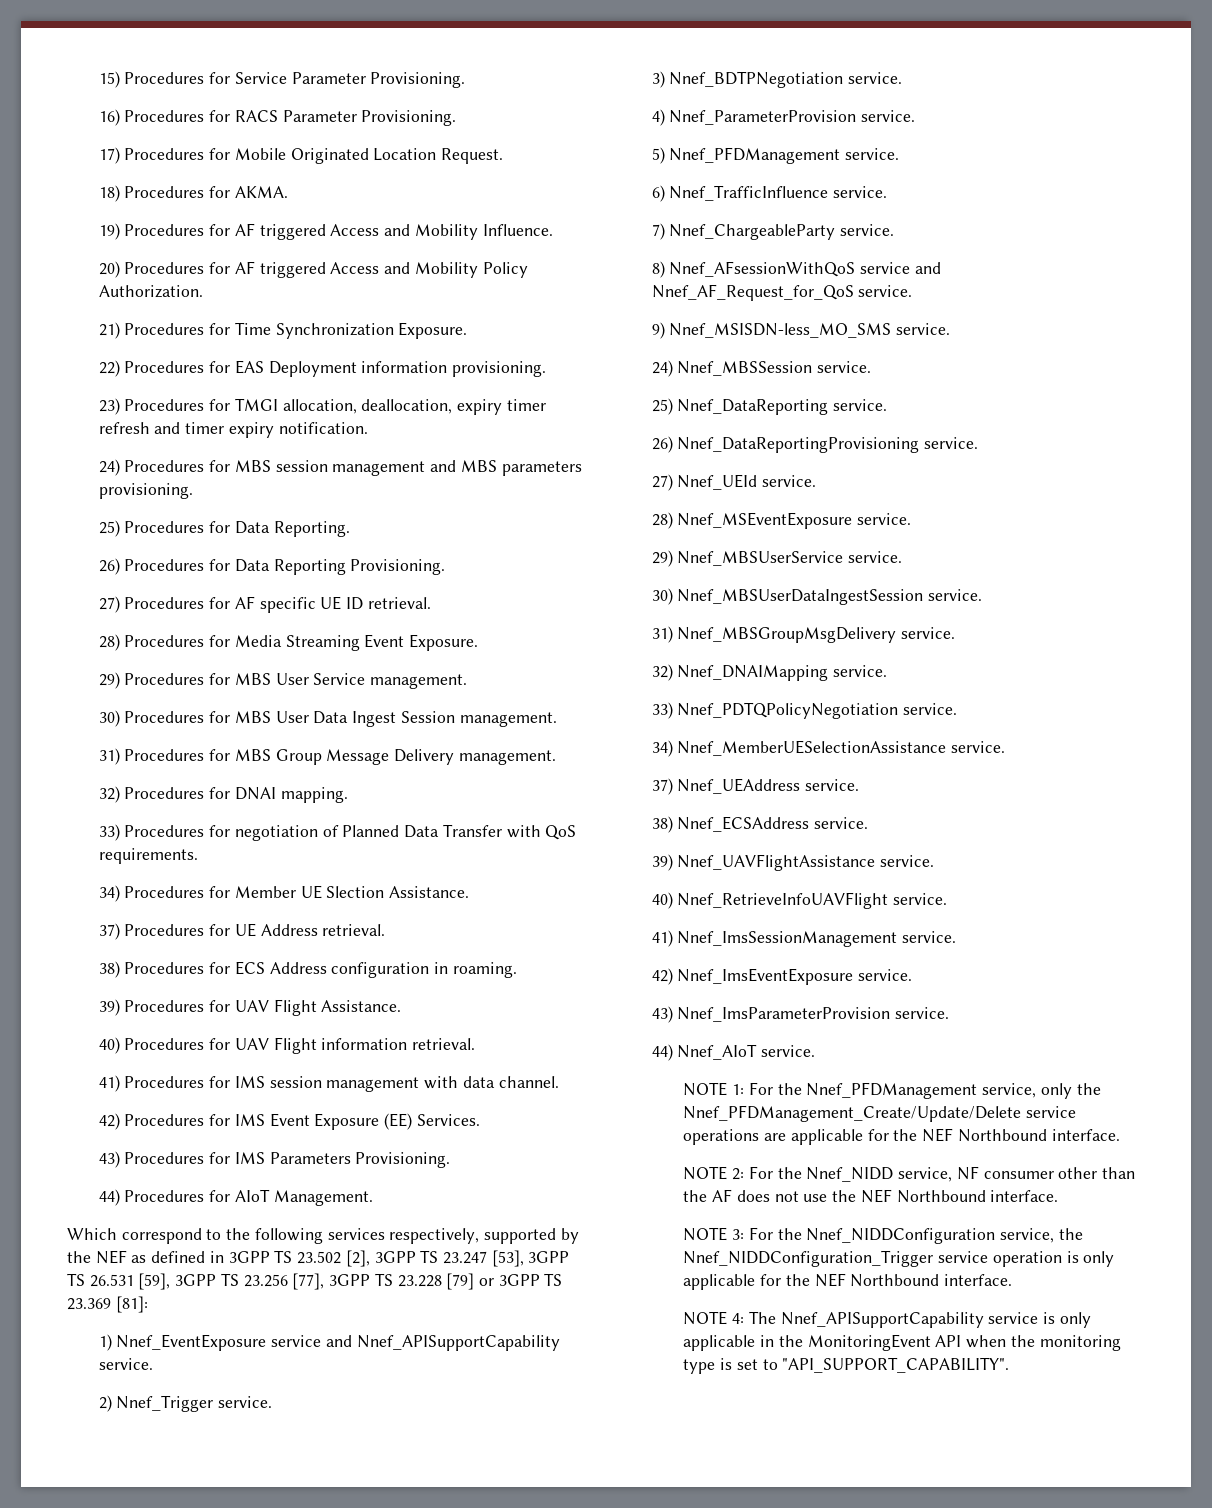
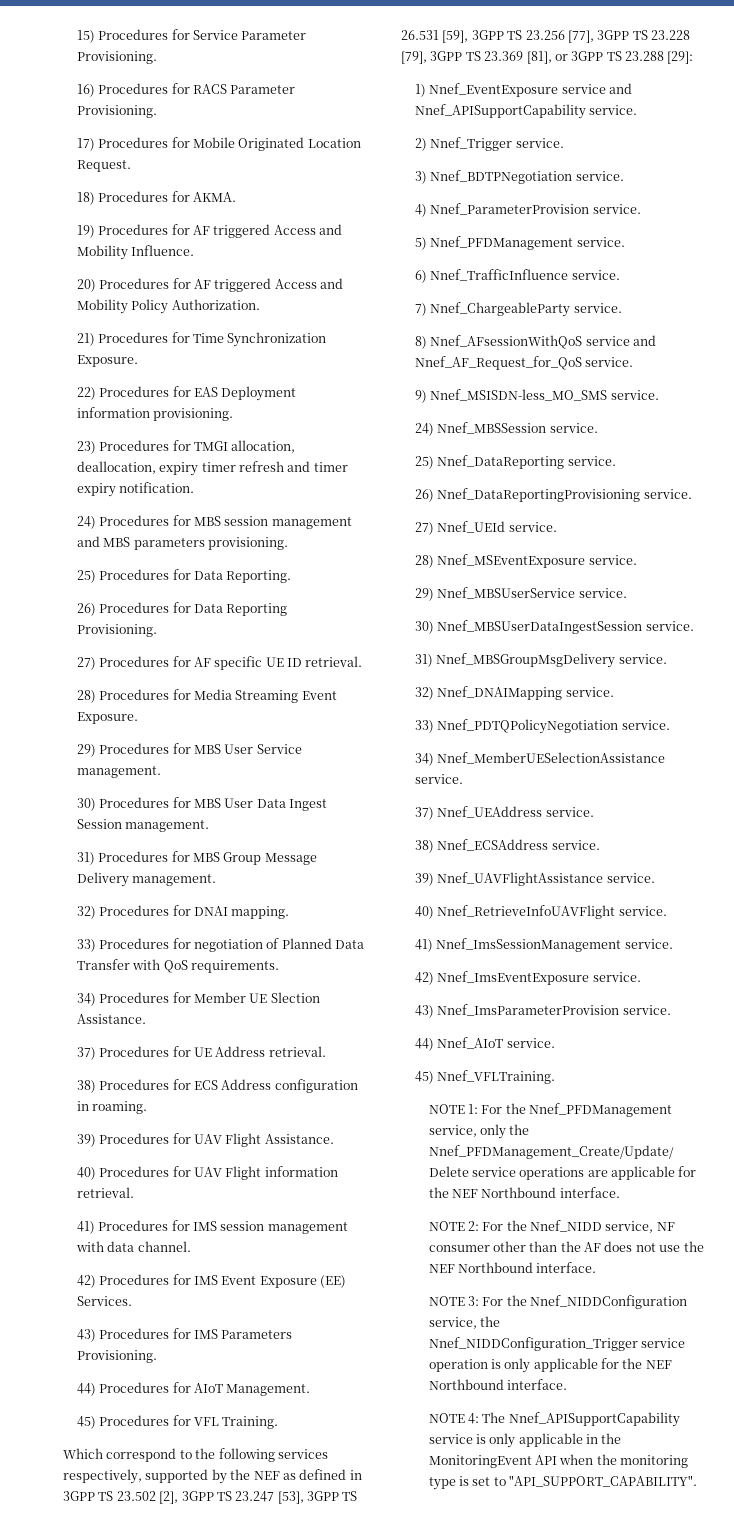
(373, 1198) none -> [76,1415,279,1429] // 45) Procedures for VFL Training.
[446,1273,475,1290] [79] -> [401,51,552,64] [79], 3GPP TS 23.369 [81],
[67,1296,148,1313] 23.369 [81]: -> [625,51,694,64] 23.288 [29]:
(816, 1051) none -> [414,1070,556,1084] // 45) Nnef_VFLTraining.

